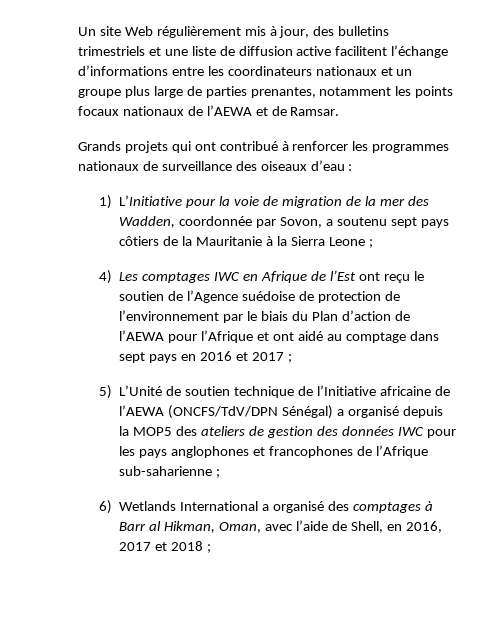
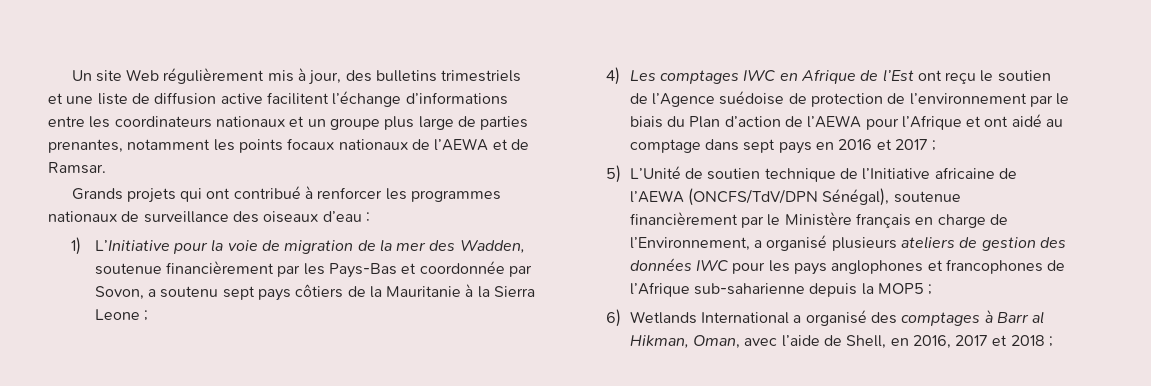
(176, 222) none -> [94,261,417,278] soutenue financièrement par les Pays-Bas et
[282,405,443,419] [119,426,198,436] Sénégal) a organisé depuis la MOP5 des -> [822,188,961,206] [629,212,1008,228] [629,235,897,251] Sénégal), soutenue financièrement par le Ministère français en charge de l’Environnement, a organisé plusieurs
(213, 471) none -> [809,283,924,297] depuis la MOP5

